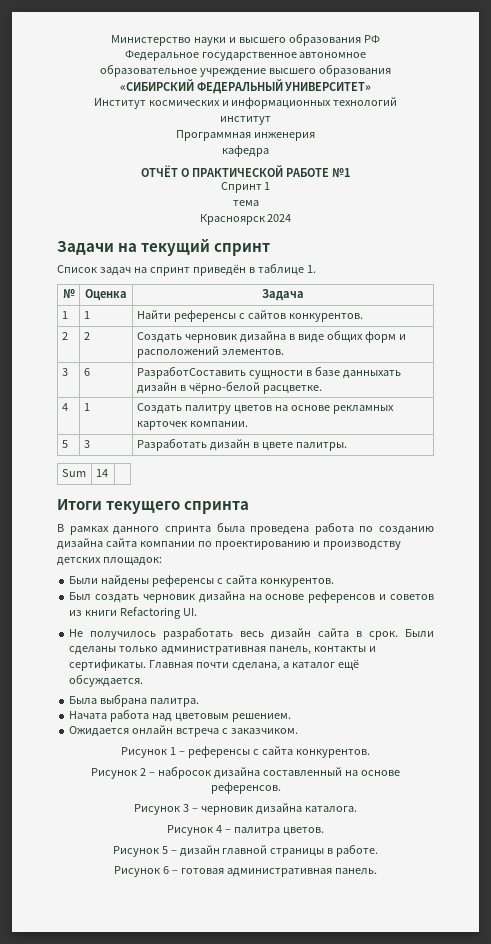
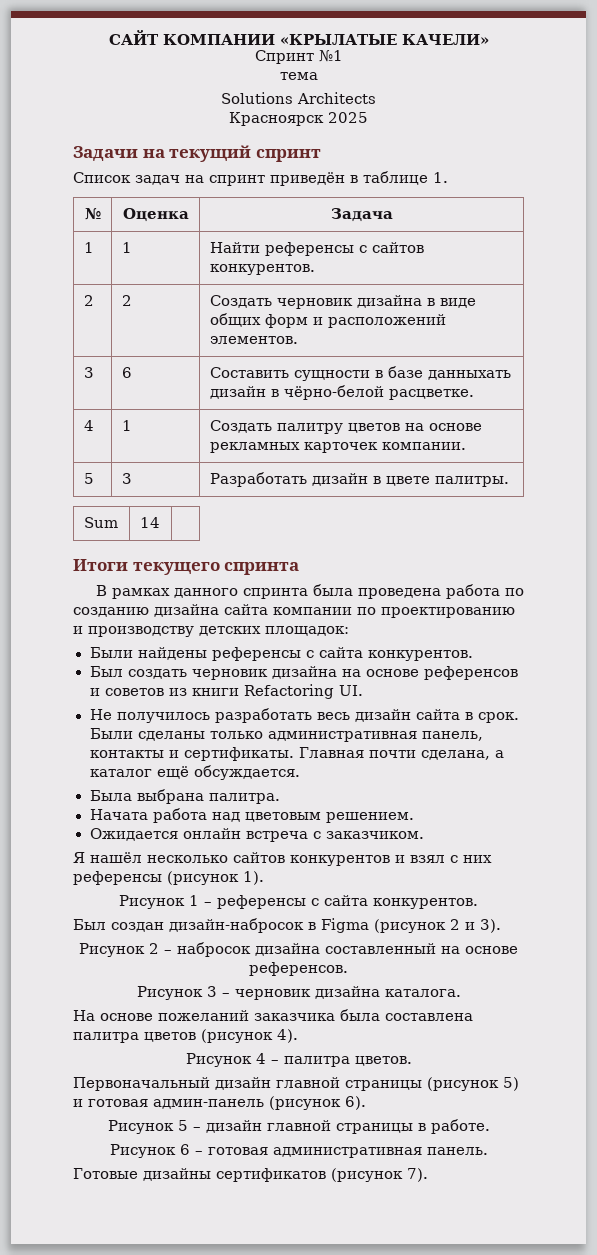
[111,33,380,46] [124,50,367,61] [100,64,391,77] [119,79,372,94] [93,97,398,109] [220,116,271,125] [176,130,315,141] [222,145,269,157] [141,165,350,177] Министерство науки и высшего образования РФ // Федеральное государственное автономное // образовательное учреждение высшего образования // «СИБИРСКИЙ ФЕДЕРАЛЬНЫЙ УНИВЕРСИТЕТ» // Институт космических и информационных технологий // институт // Программная инженерия // кафедра // ОТЧЁТ О ПРАКТИЧЕСКОЙ РАБОТЕ №1 -> [108,30,489,45] САЙТ КОМПАНИИ «КРЫЛАТЫЕ КАЧЕЛИ»
[264,182,271,190] 1 -> [318,50,343,62] №1
(259, 203) none -> [221,92,376,104] // Solutions Architects
[267,214,292,222] 2024 -> [328,112,368,123] 2025
[136,366,246,379] РазработСоставить -> [209,367,289,378] Составить
(298, 731) none -> [73,852,492,866] [73,871,264,885] // Я нашёл несколько сайтов конкурентов и взял с них референсы (рисунок 1).
(370, 753) none -> [73,918,501,933] // Был создан дизайн-набросок в Figma (рисунок 2 и 3).
(357, 809) none -> [73,1009,473,1021] [73,1029,298,1043] // На основе пожеланий заказчика была составлена палитра цветов (рисунок 4).
(324, 831) none -> [73,1077,519,1091] [73,1096,366,1110] // Первоначальный дизайн главной страницы (рисунок 5) и готовая админ-панель (рисунок 6).
(377, 871) none -> [73,1168,428,1182] // Готовые дизайны сертификатов (рисунок 7).

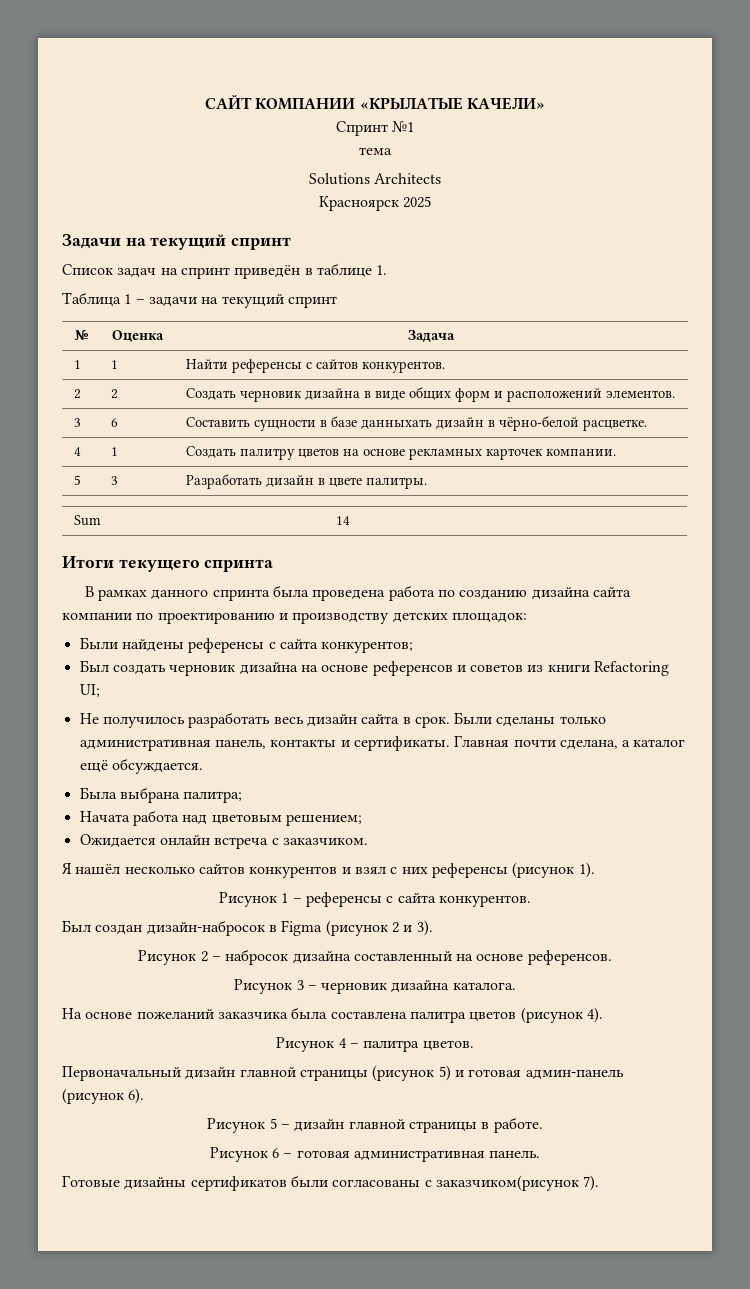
(448, 177) none -> [62,292,337,308] // Таблица 1 – задачи на текущий спринт
[367,650,473,661] конкурентов. -> [321,641,414,653] конкурентов;
[338,685,363,696] UI. -> [79,684,100,697] UI;
[208,793,280,804] палитра. -> [183,791,243,803] палитра;
[325,812,414,823] решением. -> [285,814,362,826] решением;
[331,1168,403,1182] (рисунок -> [290,1175,579,1191] были согласованы с заказчиком(рисунок

